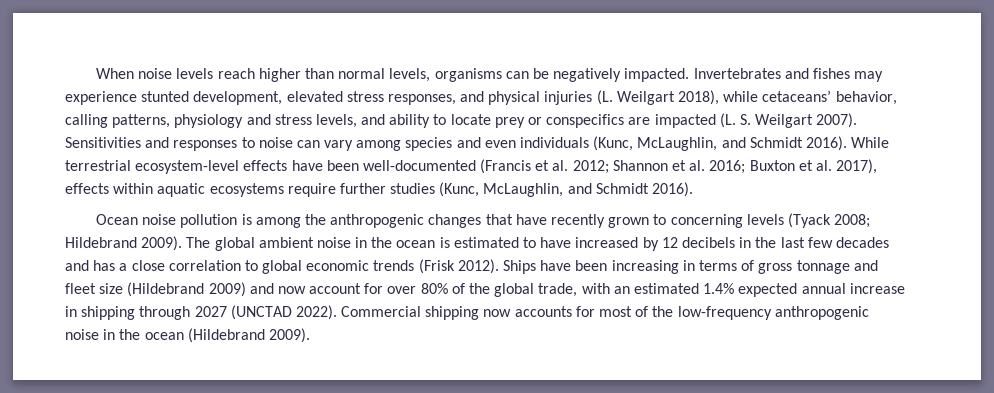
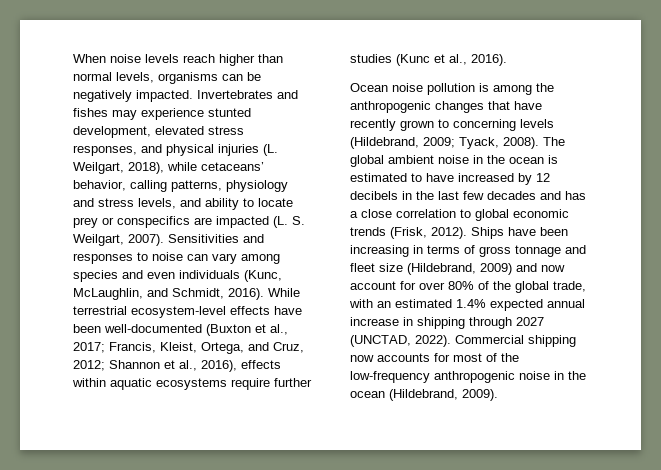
[616,91,675,105] Weilgart -> [73,162,124,174] Weilgart,
[755,114,814,128] Weilgart -> [73,234,124,246] Weilgart,
[749,137,803,148] Schmidt -> [172,288,224,299] Schmidt,
[480,159,878,174] (Francis et al. 2012; Shannon et al. 2016; Buxton et al. 2017), -> [206,324,288,336] [73,342,304,354] [73,360,237,372] (Buxton et al., 2017; Francis, Kleist, Ortega, and Cruz, 2012; Shannon et al., 2016),
[439,182,649,197] (Kunc, McLaughlin, and Schmidt -> [396,54,467,66] (Kunc et al.,
[787,213,871,228] [65,236,183,251] (Tyack 2008; Hildebrand 2009). -> [350,137,539,149] (Hildebrand, 2009; Tyack, 2008).
[418,259,455,274] (Frisk -> [390,227,427,239] (Frisk,
[127,282,205,297] (Hildebrand -> [407,263,476,275] (Hildebrand,
[230,305,292,320] (UNCTAD -> [350,335,411,347] (UNCTAD,
[187,328,265,343] (Hildebrand -> [389,389,458,401] (Hildebrand,

